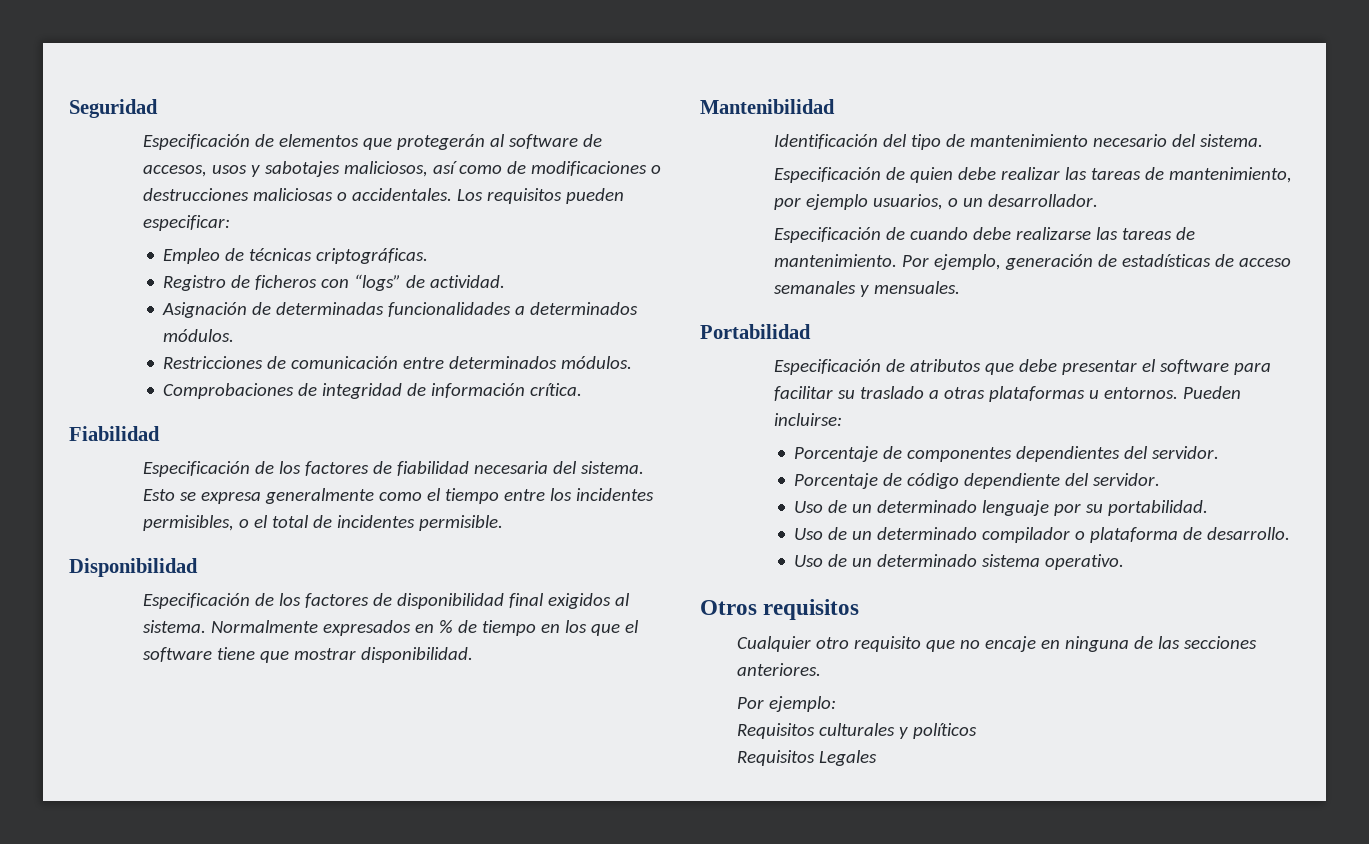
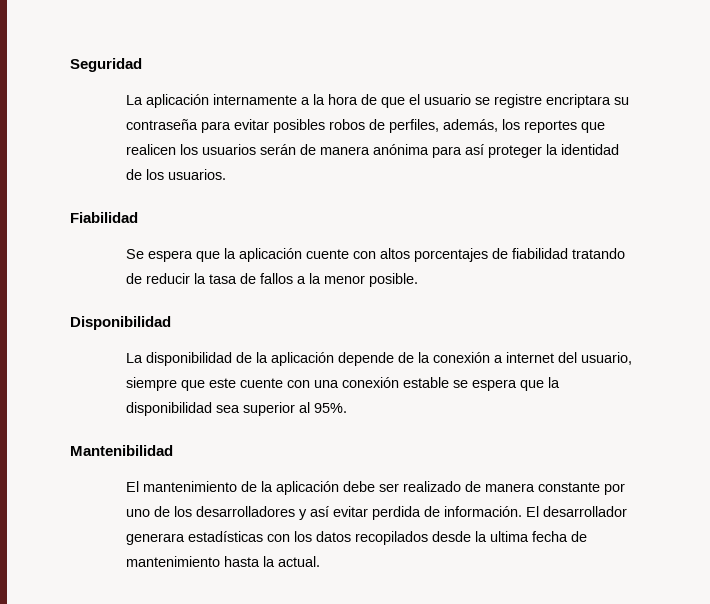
[142,134,602,150] [142,161,661,177] [142,188,624,204] [142,215,230,231] [163,248,429,264] [163,274,506,291] [162,302,639,318] [163,329,235,342] [163,356,633,369] [163,383,583,399] [69,426,160,441] [142,461,644,477] [142,488,654,504] [142,515,503,531] [69,558,198,577] [142,593,630,609] [142,620,639,636] [142,647,473,663] [700,99,835,114] [773,134,1263,150] [773,167,1292,183] [773,194,1098,210] [773,227,1195,243] [773,254,1291,270] [773,281,960,297] [700,324,811,339] [773,359,1271,375] [773,386,1241,402] [773,413,842,426] [794,446,1220,462] [794,473,1161,489] [794,500,1209,516] [794,527,1291,543] [794,554,1125,570] [700,599,860,620] [736,636,1257,652] [736,663,821,676] [736,696,836,712] [736,723,977,739] [736,750,877,766] Especificación de elementos que protegerán al software de accesos, usos y sabotajes maliciosos, así como de modificaciones o destrucciones maliciosas o accidentales. Los requisitos pueden especificar: // Empleo de técnicas criptográficas. // Registro de ficheros con “logs” de actividad. // Asignación de determinadas funcionalidades a determinados módulos. // Restricciones de comunicación entre determinados módulos. // Comprobaciones de integridad de información crítica. // Fiabilidad // Especificación de los factores de fiabilidad necesaria del sistema. Esto se expresa generalmente como el tiempo entre los incidentes permisibles, o el total de incidentes permisible. // Disponibilidad // Especificación de los factores de disponibilidad final exigidos al sistema. Normalmente expresados en % de tiempo en los que el software tiene que mostrar disponibilidad. // Mantenibilidad // Identificación del tipo de mantenimiento necesario del sistema. // Especificación de quien debe realizar las tareas de mantenimiento, por ejemplo usuarios, o un desarrollador. // Especificación de cuando debe realizarse las tareas de mantenimiento. Por ejemplo, generación de estadísticas de acceso semanales y mensuales. // Portabilidad // Especificación de atributos que debe presentar el software para facilitar su traslado a otras plataformas u entornos. Pueden incluirse: // Porcentaje de componentes dependientes del servidor. // Porcentaje de código dependiente del servidor. // Uso de un determinado lenguaje por su portabilidad. // Uso de un determinado compilador o plataforma de desarrollo. // Uso de un determinado sistema operativo. // Otros requisitos // Cualquier otro requisito que no encaje en ninguna de las secciones anteriores. // Por ejemplo: // Requisitos culturales y políticos // Requisitos Legales -> [126,94,630,108] [126,119,606,133] [126,144,620,158] [126,169,227,180] [70,212,138,223] [126,248,626,262] [126,273,419,287] [70,316,171,330] [126,352,633,366] [126,377,561,391] [126,402,348,416] [70,445,173,456] [126,481,626,495] [126,506,628,520] [126,531,588,545] [126,556,321,567] La aplicación internamente a la hora de que el usuario se registre encriptara su contraseña para evitar posibles robos de perfiles, además, los reportes que realicen los usuarios serán de manera anónima para así proteger la identidad de los usuarios. // Fiabilidad // Se espera que la aplicación cuente con altos porcentajes de fiabilidad tratando de reducir la tasa de fallos a la menor posible. // Disponibilidad // La disponibilidad de la aplicación depende de la conexión a internet del usuario, siempre que este cuente con una conexión estable se espera que la disponibilidad sea superior al 95%. // Mantenibilidad // El mantenimiento de la aplicación debe ser realizado de manera constante por uno de los desarrolladores y así evitar perdida de información. El desarrollador generara estadísticas con los datos recopilados desde la ultima fecha de mantenimiento hasta la actual.

